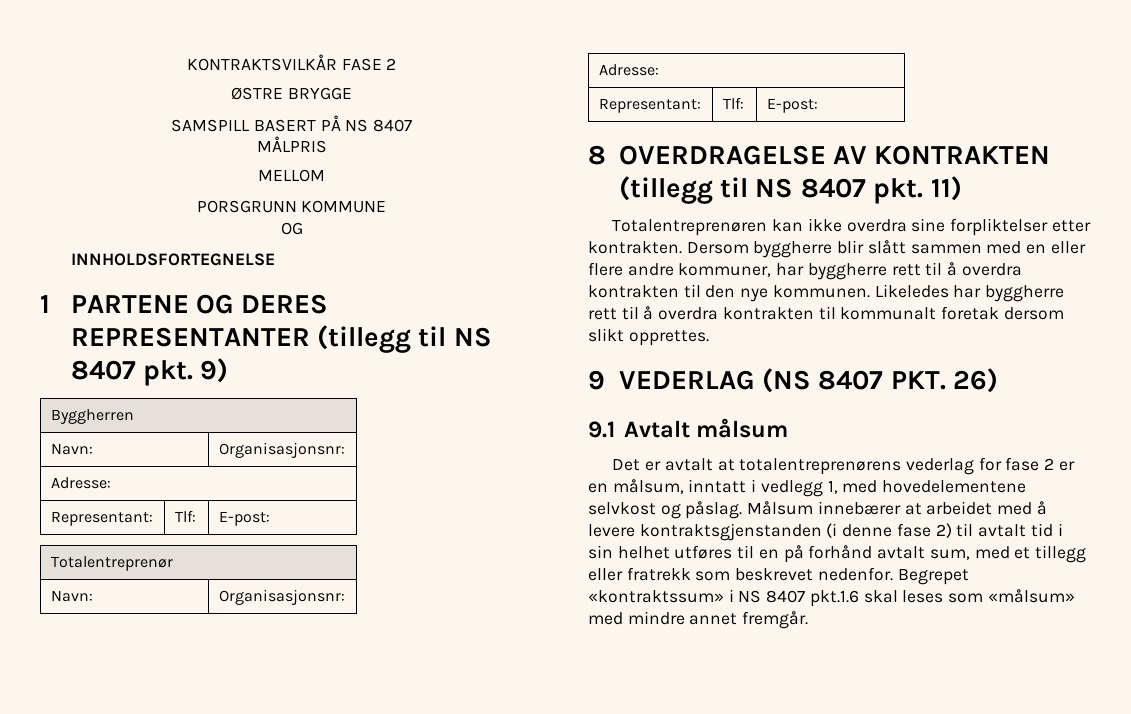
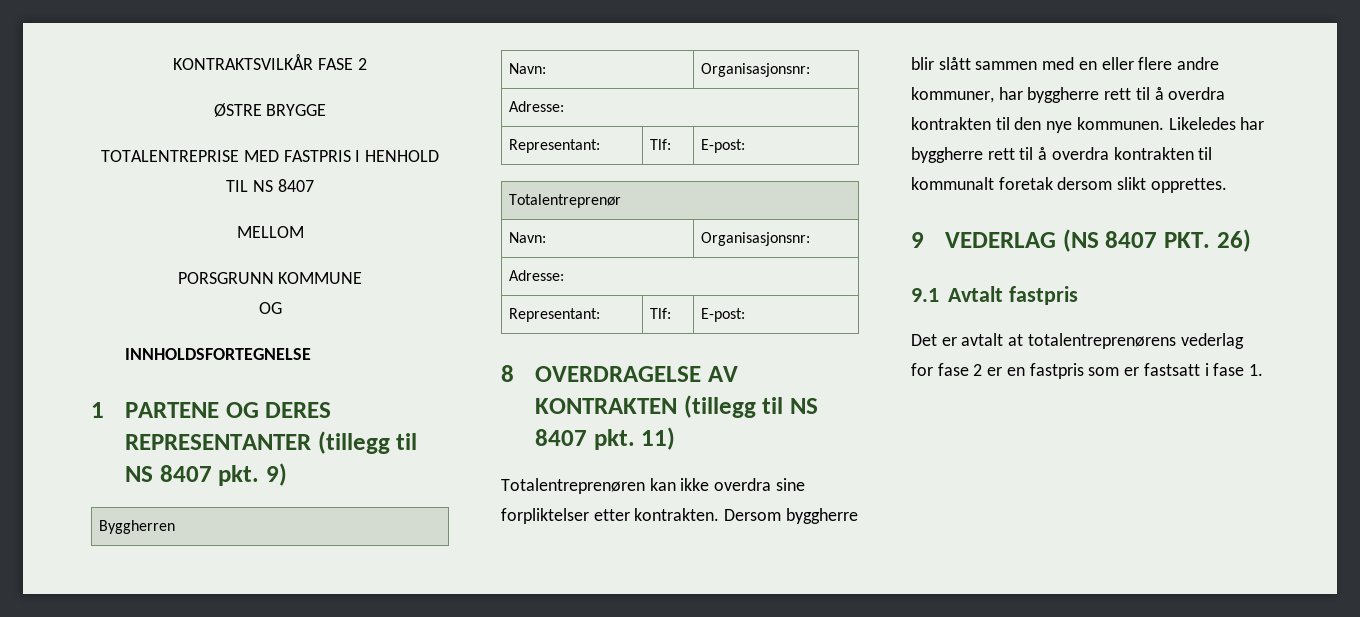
[171,115,412,132] [256,136,327,153] SAMSPILL BASERT PÅ NS 8407 // MÅLPRIS -> [101,150,439,162] [226,179,314,192] TOTALENTREPRISE MED FASTPRIS I HENHOLD TIL NS 8407
[696,418,789,438] målsum -> [1008,286,1078,305] fastpris
[612,479,1027,497] [588,501,1047,519] [588,523,1063,541] [588,545,1086,563] [588,567,969,585] [588,589,1075,607] [588,611,809,629] målsum, inntatt i vedlegg 1, med hovedelementene selvkost og påslag. Målsum innebærer at arbeidet med å levere kontraktsgjenstanden (i denne fase 2) til avtalt tid i sin helhet utføres til en på forhånd avtalt sum, med et tillegg eller fratrekk som beskrevet nedenfor. Begrepet «kontraktssum» i NS 8407 pkt.1.6 skal leses som «målsum» med mindre annet fremgår. -> [1029,363,1263,379] fastpris som er fastsatt i fase 1.

